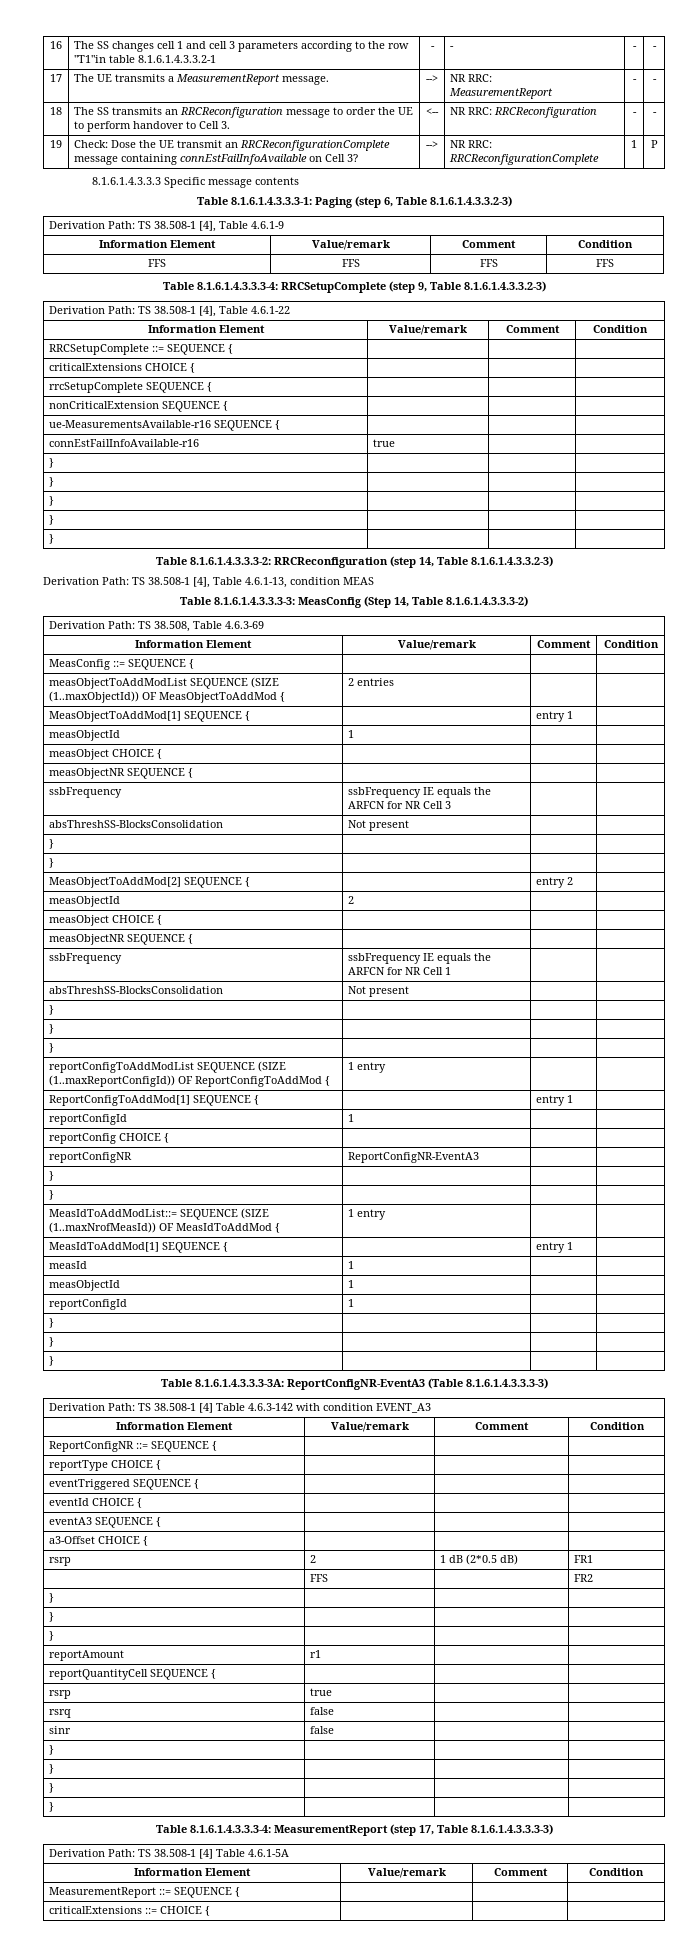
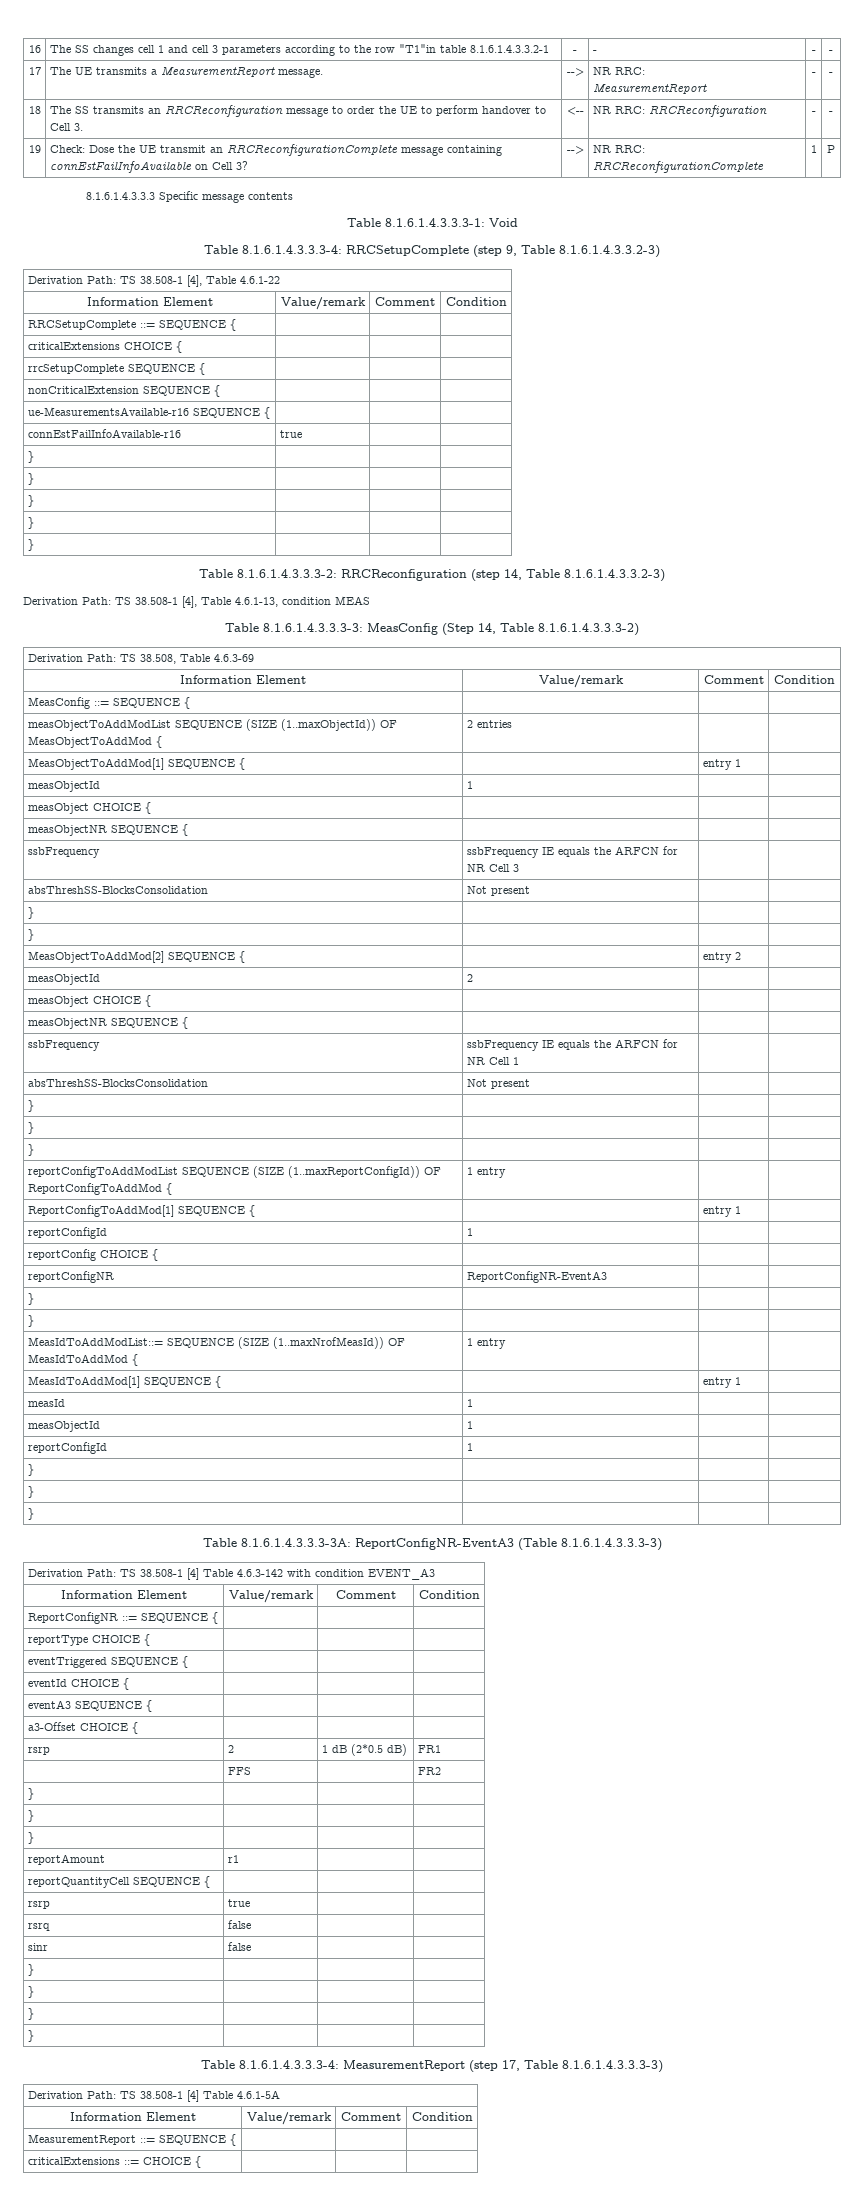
[314,196,512,208] [49,221,285,232] [99,240,216,248] [311,240,390,250] [462,240,516,248] [578,240,633,248] [148,259,166,267] [341,259,360,267] [479,259,498,267] [596,259,614,267] Paging (step 6, Table 8.1.6.1.4.3.3.2-3) // Derivation Path: TS 38.508-1 [4], Table 4.6.1-9 // Information Element | Value/remark | Comment | Condition // FFS | FFS | FFS | FFS -> [488,218,518,227] Void

